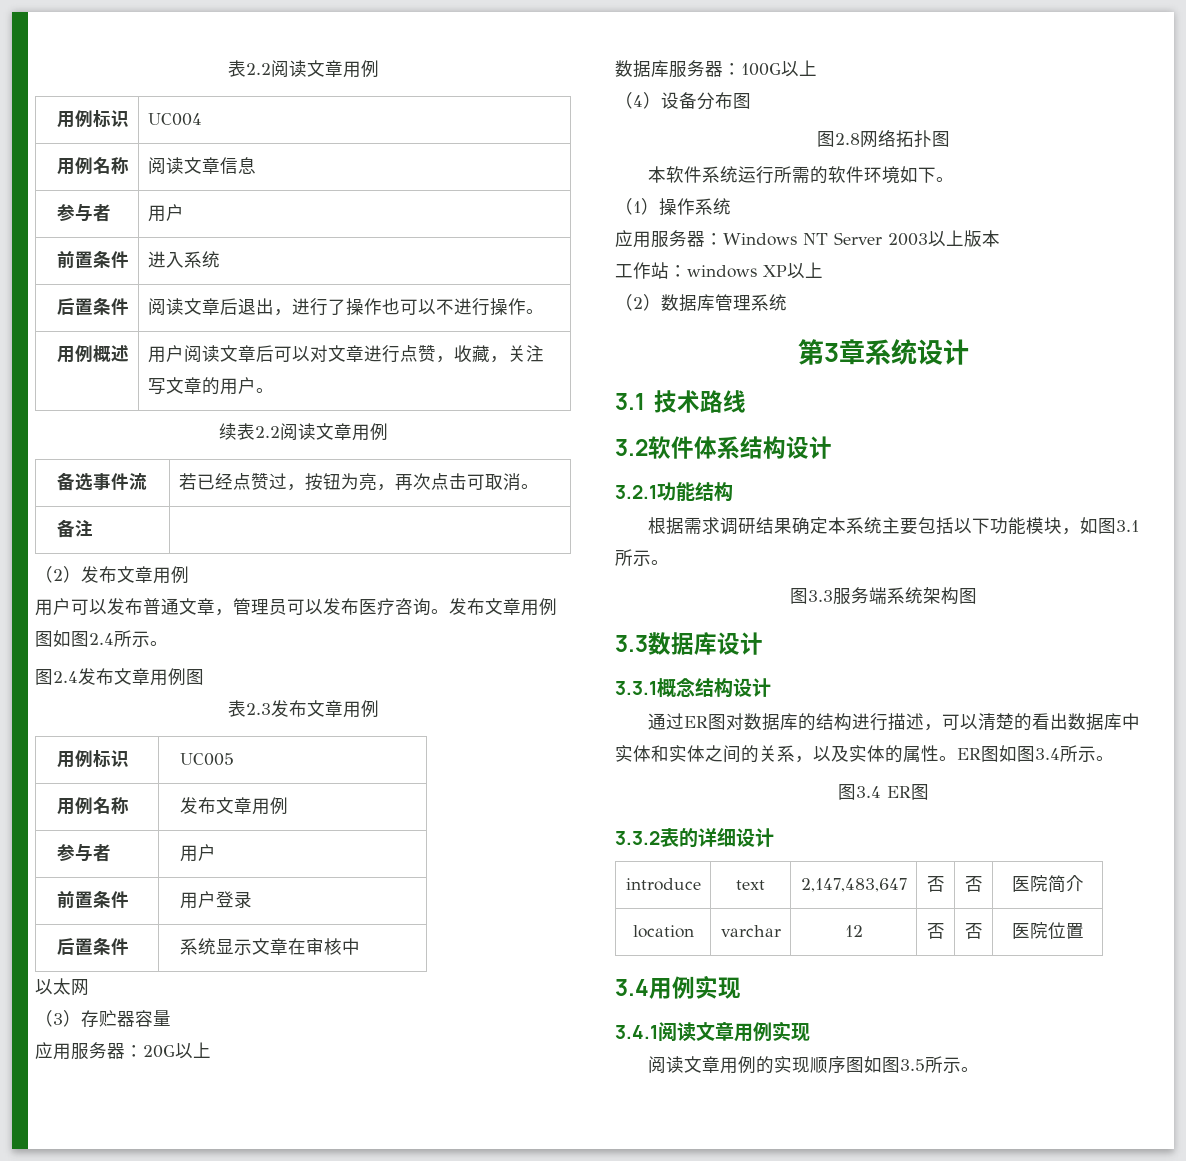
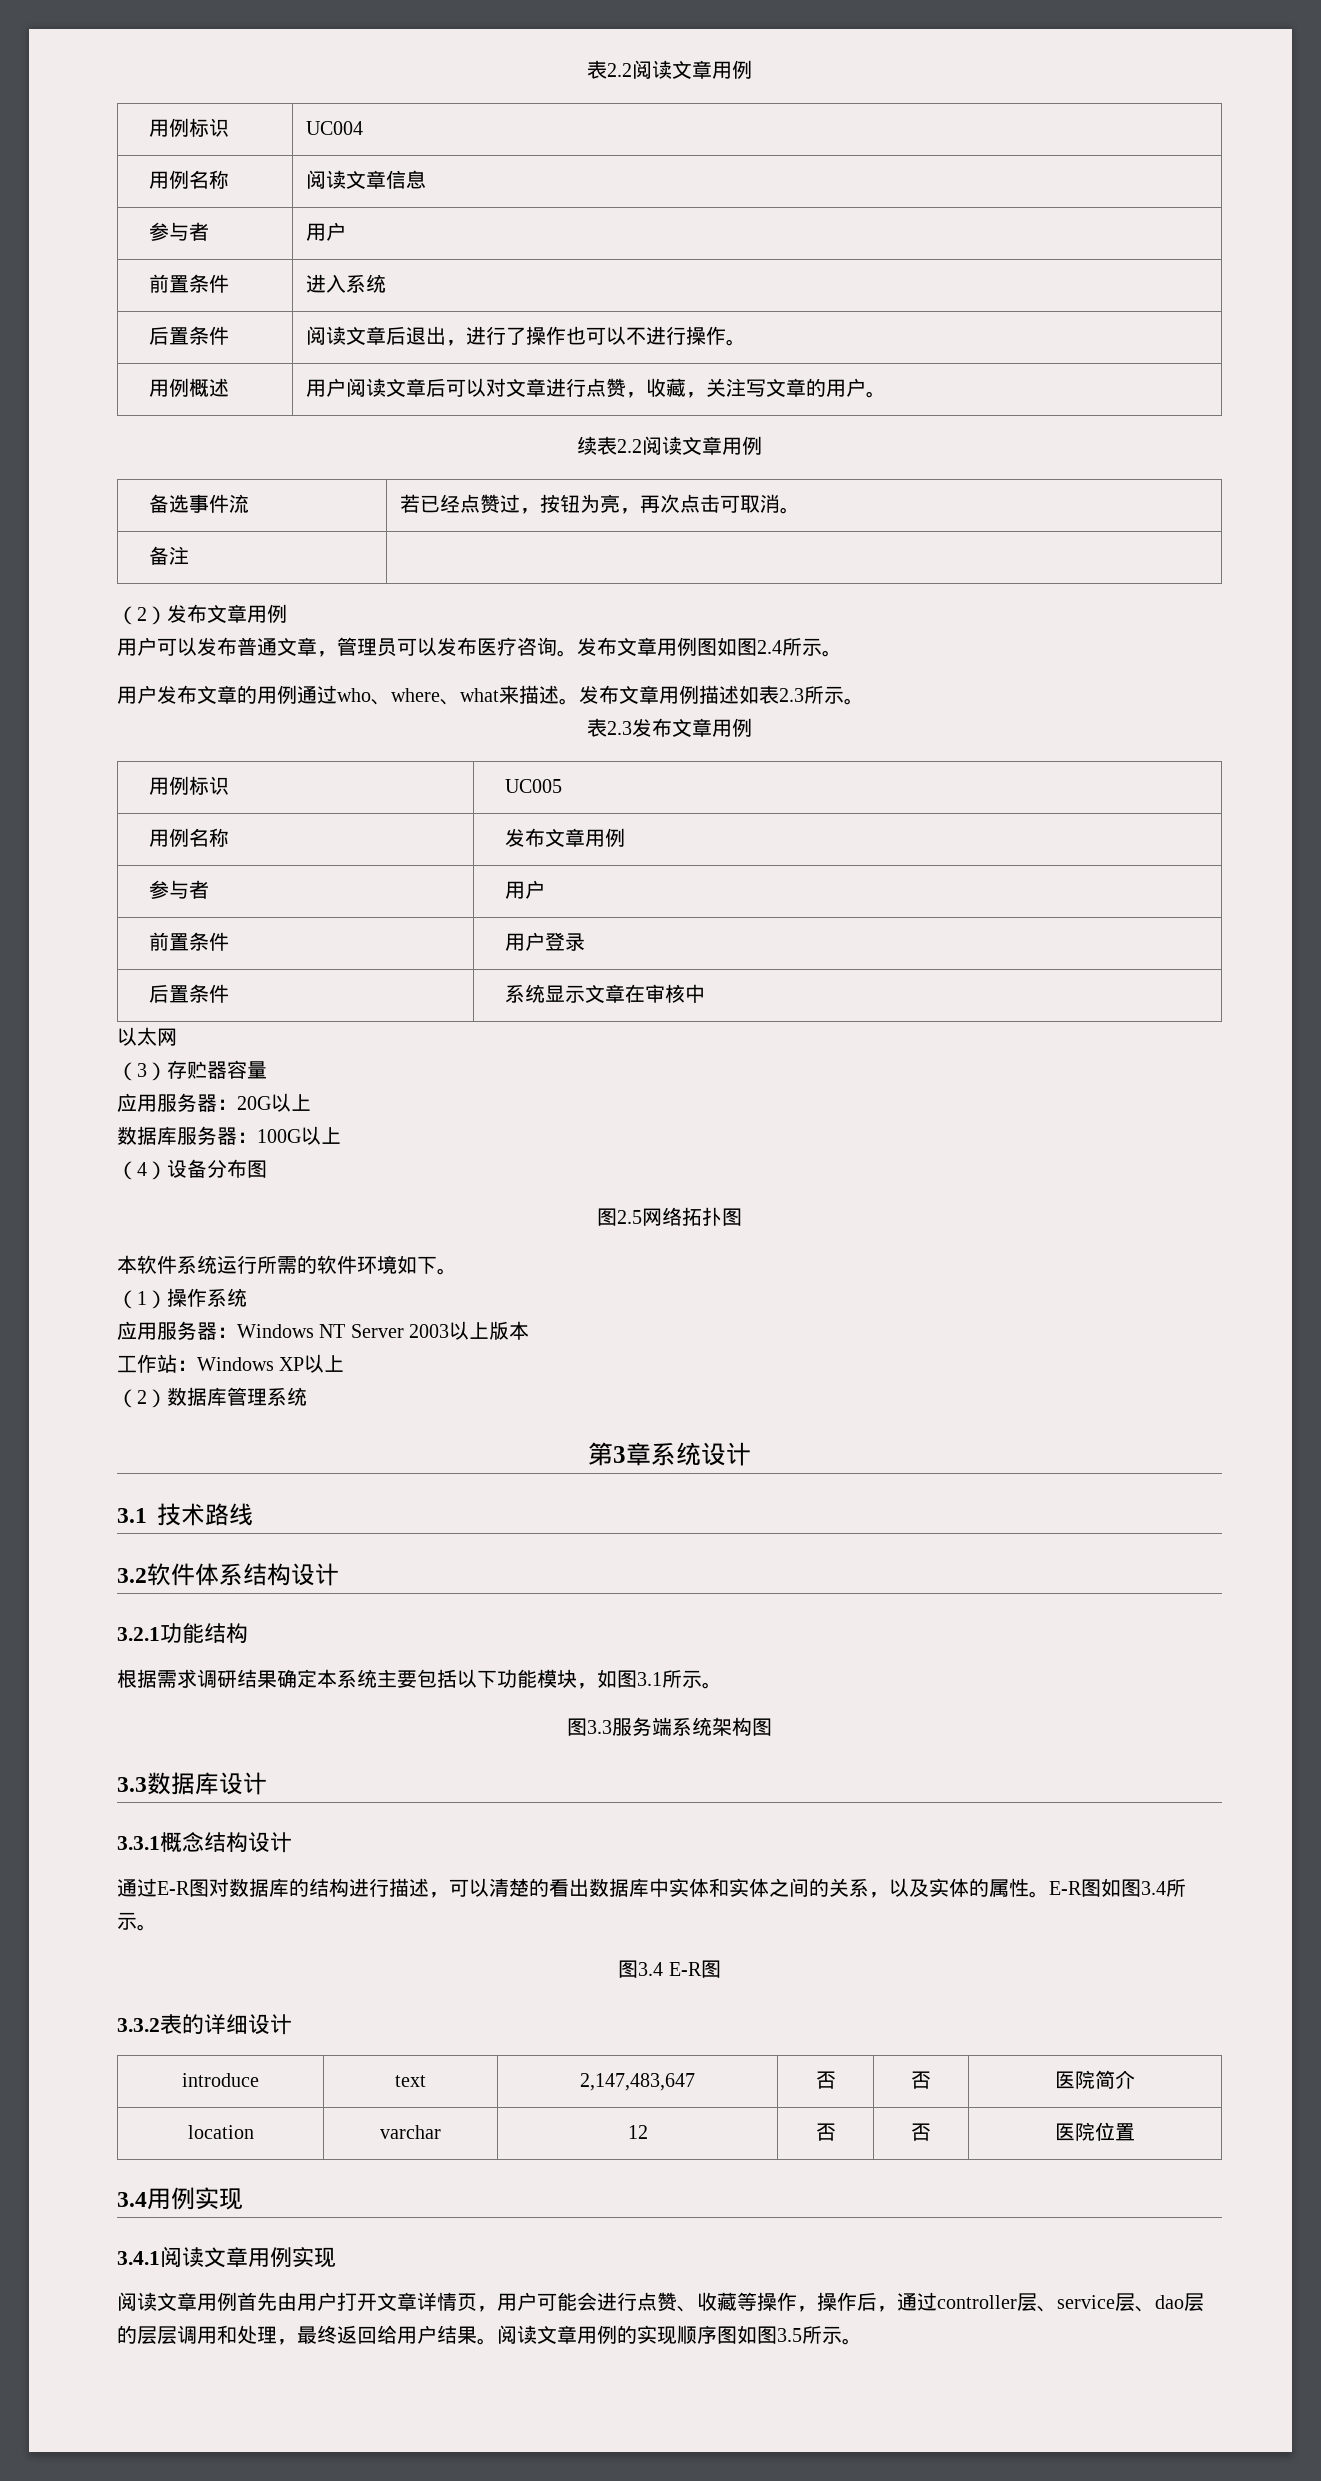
[35,668,204,686] 图2.4发布文章用例图 -> [117,685,864,705] 用户发布文章的用例通过who、where、what来描述。发布文章用例描述如表2.3所示。
[834,133,860,145] 2.8 -> [617,1210,642,1224] 2.5
[687,265,757,278] windows -> [197,1357,274,1371] Windows
[683,716,708,728] ER -> [157,1881,190,1895] E-R
[957,748,981,760] ER -> [1049,1881,1082,1895] E-R
[886,786,911,798] ER -> [668,1962,702,1976] E-R
(756, 1065) none -> [237,2292,1204,2312] [117,2325,617,2345] 首先由用户打开文章详情页，用户可能会进行点赞、收藏等操作，操作后，通过controller层、service层、dao层的层层调用和处理，最终返回给用户结果。阅读文章用例

